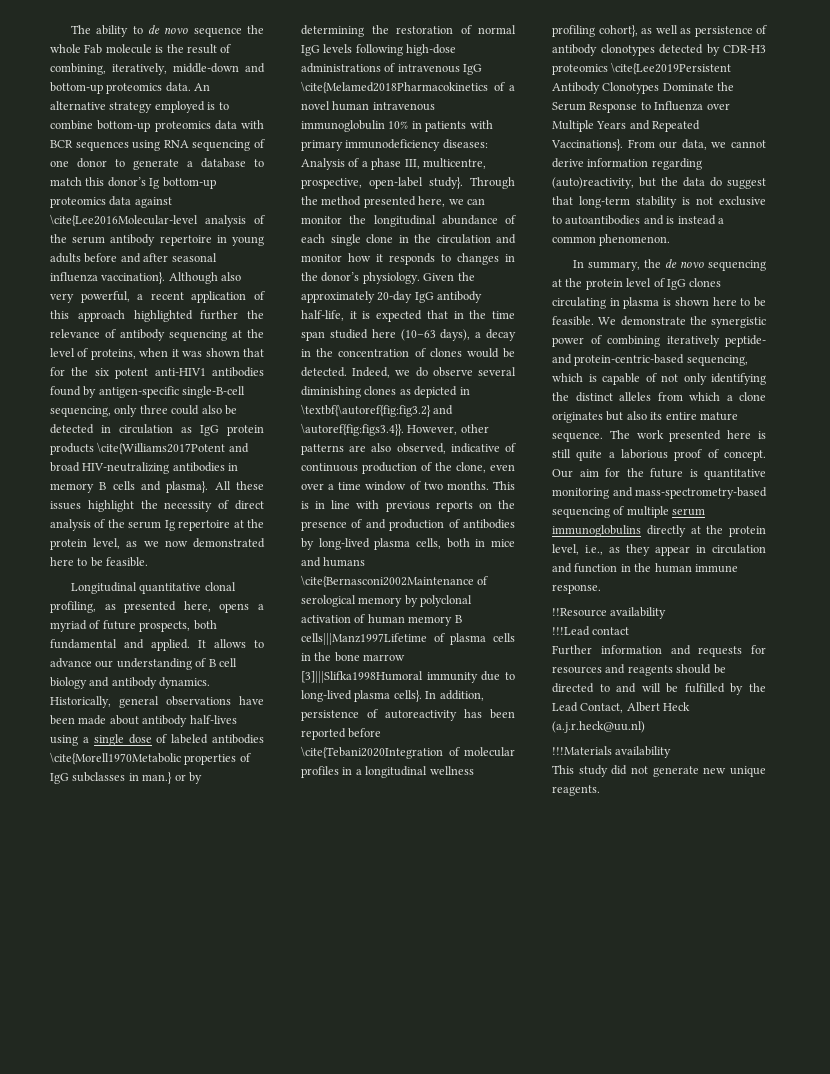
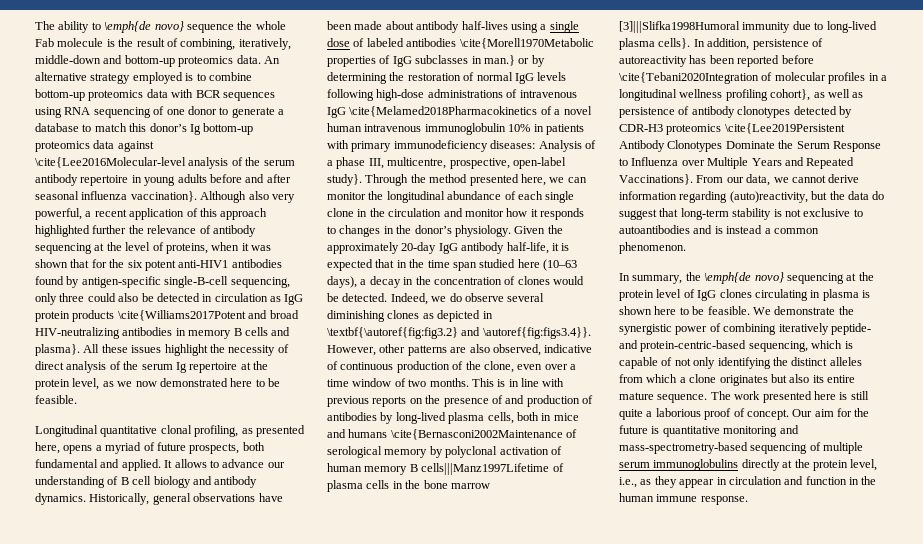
[147,25,189,34] de novo -> [104,21,184,33] \emph{de novo}
[664,259,704,268] de novo -> [704,272,784,284] \emph{de novo}
[552,607,667,619] [552,626,630,636] [552,645,766,657] [552,664,726,676] [552,683,766,695] [552,702,691,713] [552,721,645,733] [552,746,672,758] [552,765,766,777] [552,785,600,796] // !!Resource availability // !!!Lead contact // Further information and requests for resources and reagents should be directed to and will be fulfilled by the Lead Contact, Albert Heck (a.j.r.heck@uu.nl) // !!!Materials availability // This study did not generate new unique reagents. -> (748, 500) none

